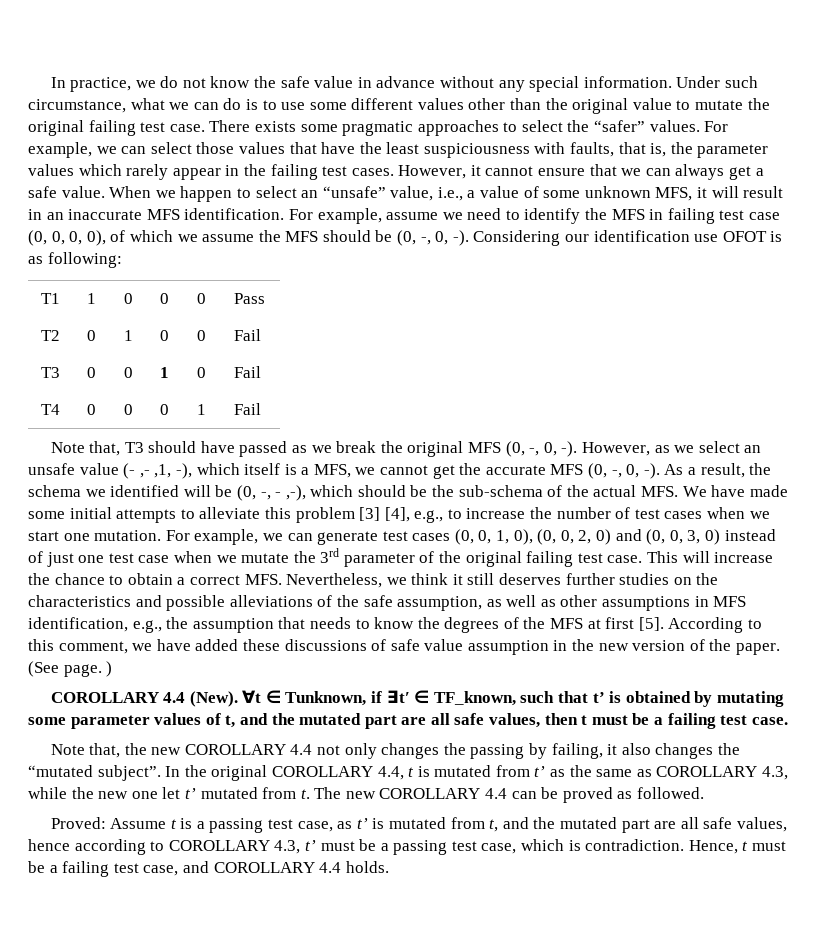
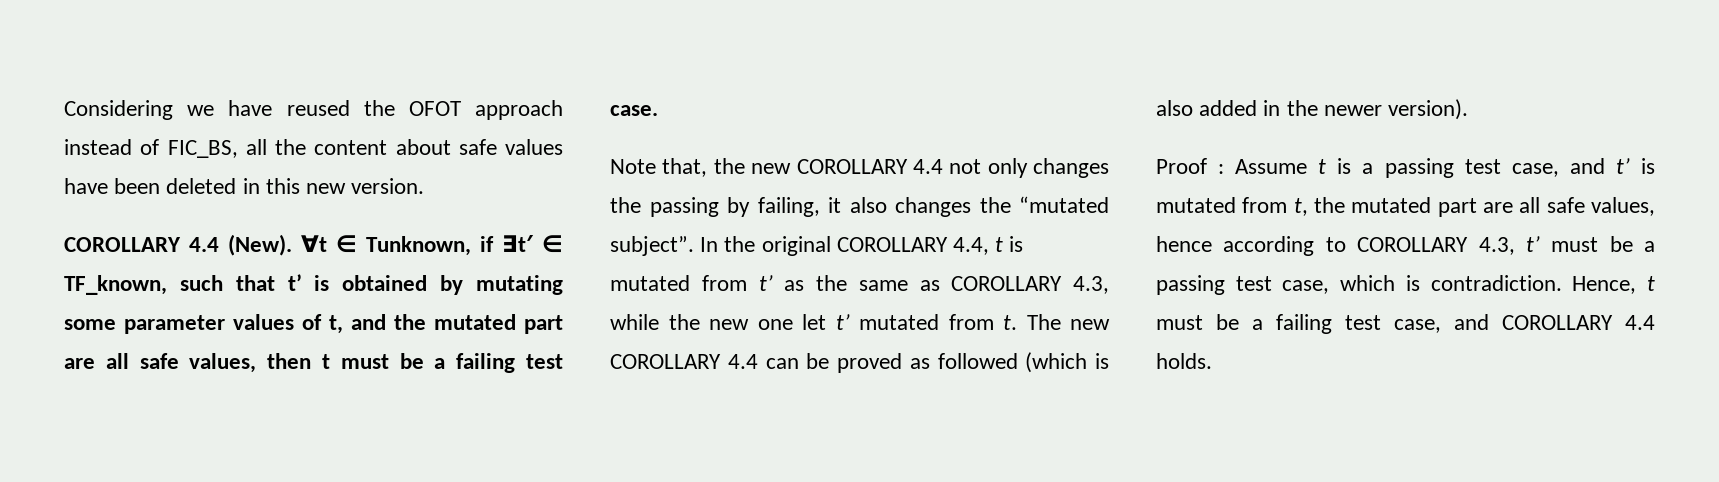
[50,76,758,92] [28,98,770,114] [28,120,729,136] [28,142,769,158] [28,164,764,180] [28,186,784,202] [28,208,781,224] [28,230,783,246] [28,252,122,268] [41,293,61,304] [87,293,97,304] [124,293,134,304] [160,293,170,304] [197,293,207,304] [234,293,266,304] [41,330,61,341] [87,330,97,341] [124,330,134,341] [160,330,170,341] [197,330,207,341] [234,329,262,341] [41,367,61,378] [87,367,97,378] [124,367,134,378] [160,367,170,378] [197,367,207,378] [234,366,262,378] [41,404,61,415] [87,404,97,415] [124,404,134,415] [160,404,170,415] [197,404,207,415] [234,403,262,415] [50,441,762,457] [28,463,772,479] [28,485,788,501] [28,507,770,523] [28,529,776,545] [28,548,774,567] [28,573,719,588] [28,595,747,611] [28,617,763,633] [28,639,781,655] [28,661,113,677] In practice, we do not know the safe value in advance without any special information. Under such circumstance, what we can do is to use some different values other than the original value to mutate the original failing test case. There exists some pragmatic approaches to select the “safer” values. For example, we can select those values that have the least suspiciousness with faults, that is, the parameter values which rarely appear in the failing test cases. However, it cannot ensure that we can always get a safe value. When we happen to select an “unsafe” value, i.e., a value of some unknown MFS, it will result in an inaccurate MFS identification. For example, assume we need to identify the MFS in failing test case (0, 0, 0, 0), of which we assume the MFS should be (0, -, 0, -). Considering our identification use OFOT is as following: // T1 | 1 | 0 | 0 | 0 | Pass // T2 | 0 | 1 | 0 | 0 | Fail // T3 | 0 | 0 | 1 | 0 | Fail // T4 | 0 | 0 | 0 | 1 | Fail // Note that, T3 should have passed as we break the original MFS (0, -, 0, -). However, as we select an unsafe value (- ,- ,1, -), which itself is a MFS, we cannot get the accurate MFS (0, -, 0, -). As a result, the schema we identified will be (0, -, - ,-), which should be the sub-schema of the actual MFS. We have made some initial attempts to alleviate this problem [3] [4], e.g., to increase the number of test cases when we start one mutation. For example, we can generate test cases (0, 0, 1, 0), (0, 0, 2, 0) and (0, 0, 3, 0) instead of just one test case when we mutate the 3rd parameter of the original failing test case. This will increase the chance to obtain a correct MFS. Nevertheless, we think it still deserves further studies on the characteristics and possible alleviations of the safe assumption, as well as other assumptions in MFS identification, e.g., the assumption that needs to know the degrees of the MFS at first [5]. According to this comment, we have added these discussions of safe value assumption in the new version of the paper. (See page. ) -> [64,100,563,120] [64,139,563,158] [64,178,425,194] Considering we have reused the OFOT approach instead of FIC_BS, all the content about safe values have been deleted in this new version.
[637,787,705,799] [50,817,106,829] followed. // Proved: -> [937,352,1109,373] [1156,99,1469,120] [1156,158,1225,174] followed (which is also added in the newer version). // Proof :
[337,821,353,829] as -> [1569,158,1605,174] and
[502,817,529,829] and -> (1308, 207) none

